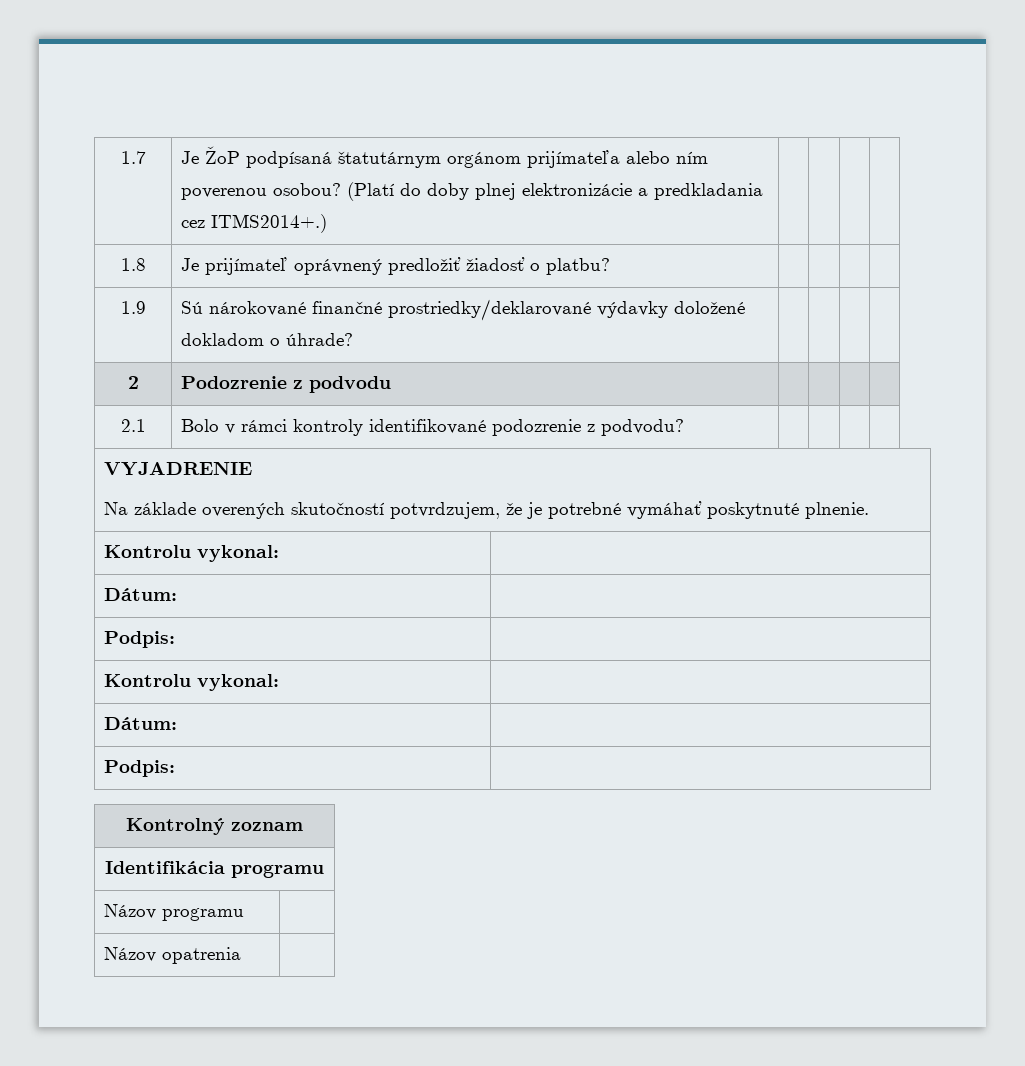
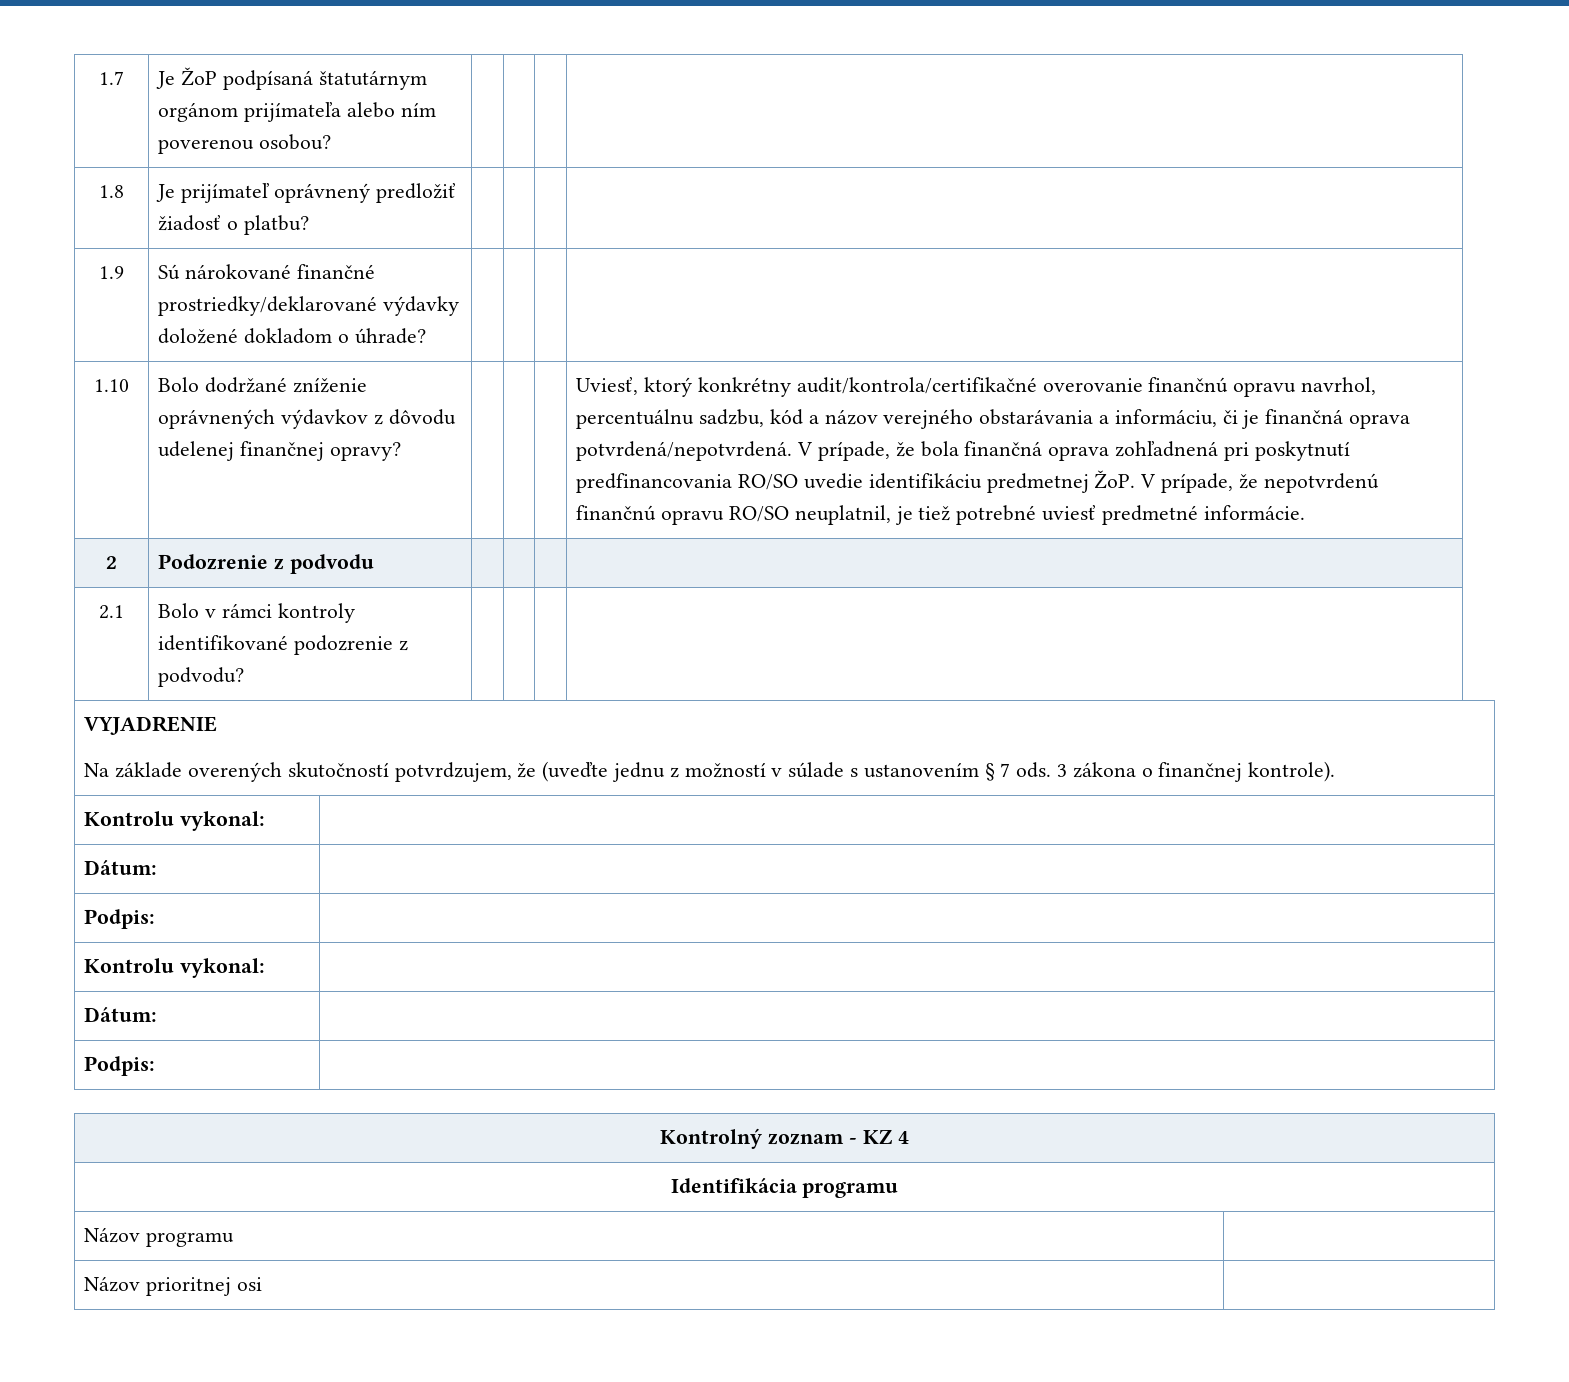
[347,182,764,201] [181,214,328,233] (Platí do doby plnej elektronizácie a predkladania cez ITMS2014+.) -> (332, 142) none
(354, 339) none -> [94,379,129,392] [158,377,367,393] [158,409,456,429] [158,441,401,461] [576,377,1376,397] [576,409,1411,429] [576,441,1350,461] [576,470,1379,493] [576,505,1305,525] // 1.10 | Bolo dodržané zníženie oprávnených výdavkov z dôvodu udelenej finančnej opravy? | | | | Uviesť, ktorý konkrétny audit/kontrola/certifikačné overovanie finančnú opravu navrhol, percentuálnu sadzbu, kód a názov verejného obstarávania a informáciu, či je finančná oprava potvrdená/nepotvrdená. V prípade, že bola finančná oprava zohľadnená pri poskytnutí predfinancovania RO/SO uvedie identifikáciu predmetnej ŽoP. V prípade, že nepotvrdenú finančnú opravu RO/SO neuplatnil, je tiež potrebné uviesť predmetné informácie.
[527,501,870,519] je potrebné vymáhať poskytnuté plnenie. -> [542,761,1336,782] (uveďte jednu z možností v súlade s ustanovením § 7 ods. 3 zákona o finančnej kontrole).
(303, 826) none -> [848,1129,909,1144] - KZ 4
[162,947,242,964] opatrenia -> [146,1277,262,1296] prioritnej osi

